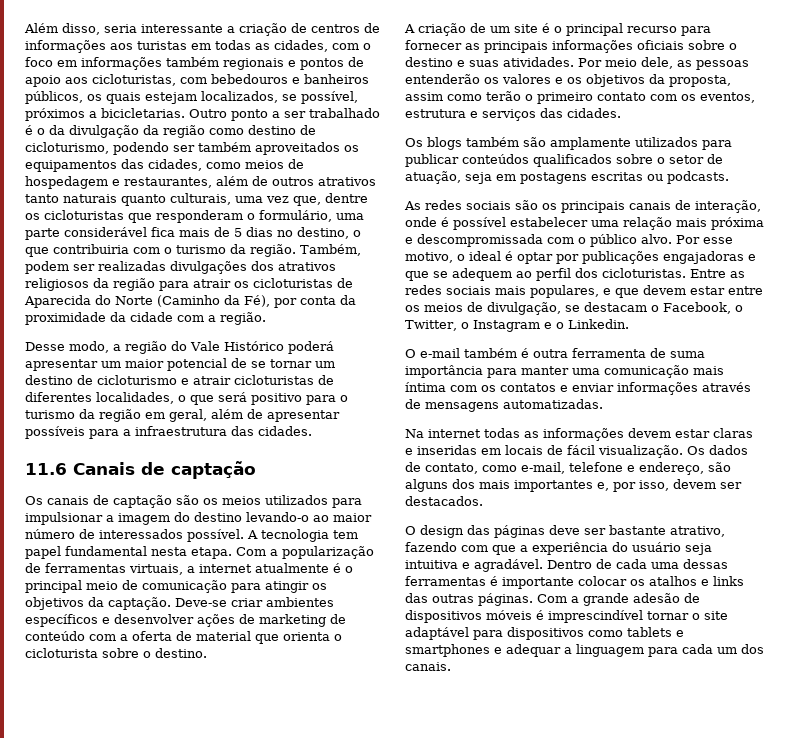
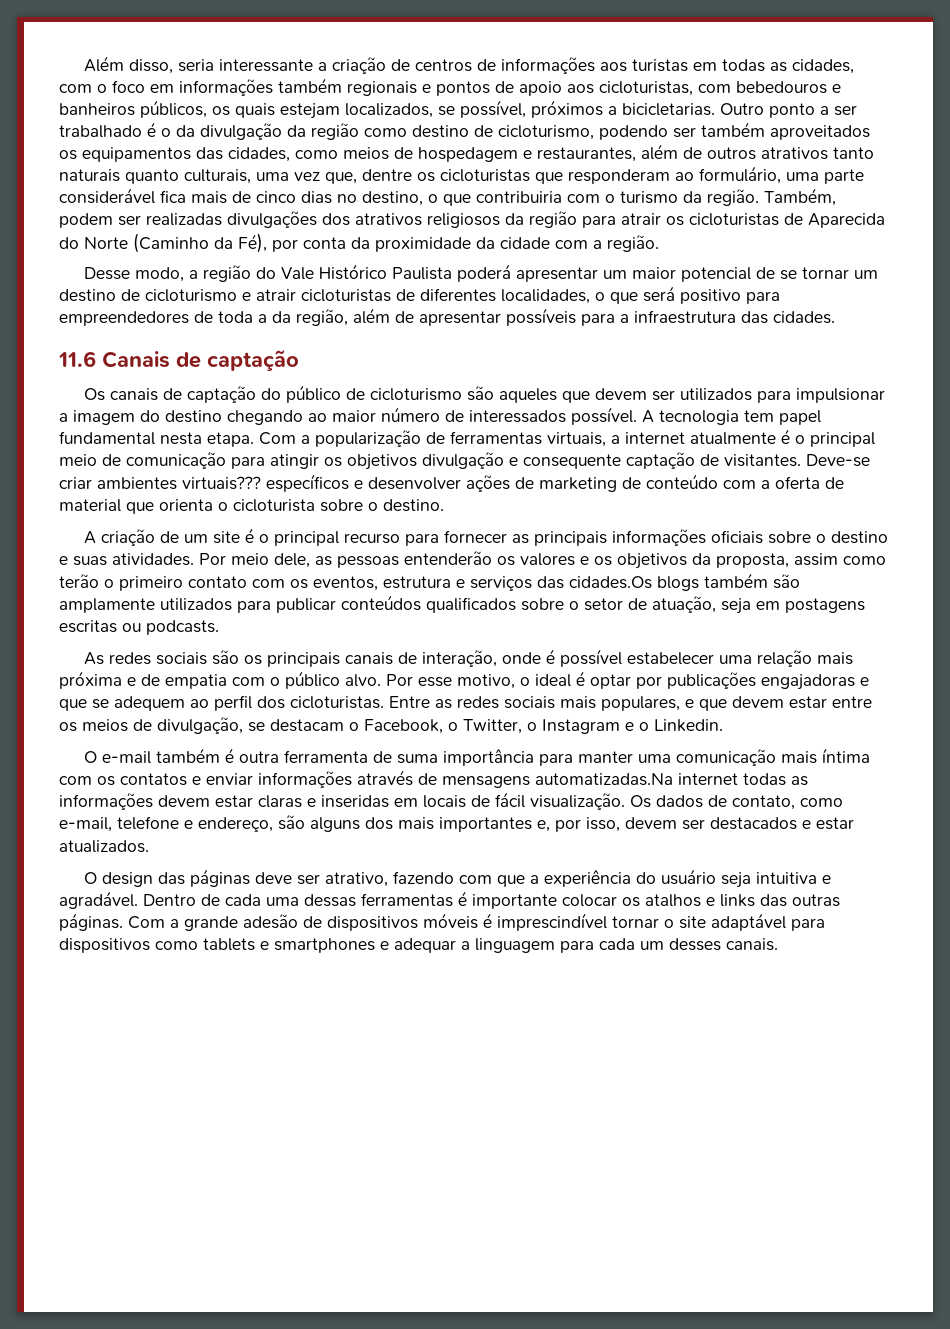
[247,213,255,220] o -> [675,172,694,181] ao
[234,228,242,237] 5 -> [256,191,296,203] cinco
(284, 346) none -> [392,267,453,280] Paulista
[340,395,348,402] [25,409,207,422] o turismo da região em geral, -> [59,309,348,326] empreendedores de toda a da região,
[176,495,261,505] são os meios -> [261,385,676,403] do público de cicloturismo são aqueles que devem ser
[246,512,309,522] levando-o -> [227,410,303,425] chegando
[88,597,171,610] da captação. -> [422,452,801,469] divulgação e consequente captação de visitantes.
(334, 602) none -> [182,476,261,490] virtuais???
[567,108,621,118] [405,138,423,147] cidades. // Os -> [569,576,652,589] cidades.Os
[417,234,543,247] descompromissada -> [141,674,227,689] de empatia
[503,399,603,409] [405,429,424,438] automatizadas. // Na -> [535,773,673,786] automatizadas.Na
[405,496,483,506] destacados. -> [710,817,854,830] [59,840,149,853] destacados e estar atualizados.
[609,525,666,535] bastante -> (321, 879) none
[741,644,764,654] dos -> [669,938,721,951] desses

